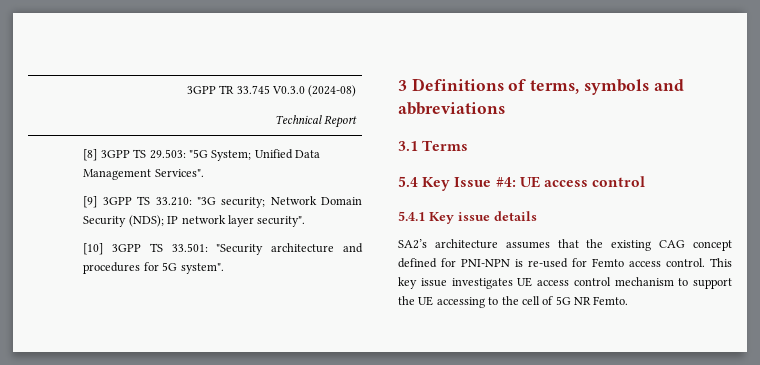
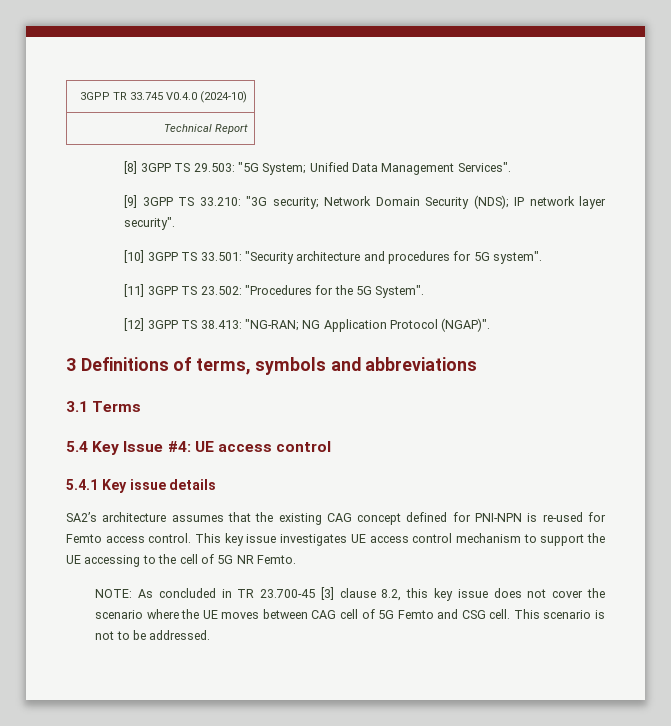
[272,85,357,97] V0.3.0 (2024-08) -> [165,91,247,103] V0.4.0 (2024-10)
(224, 268) none -> [124,284,425,298] [124,318,491,332] // [11] 3GPP TS 23.502: "Procedures for the 5G System". // [12] 3GPP TS 38.413: "NG-RAN; NG Application Protocol (NGAP)".
(629, 300) none -> [95,587,605,601] [95,609,605,619] [95,630,211,640] // NOTE: As concluded in TR 23.700-45 [3] clause 8.2, this key issue does not cover the scenario where the UE moves between CAG cell of 5G Femto and CSG cell. This scenario is not to be addressed.

